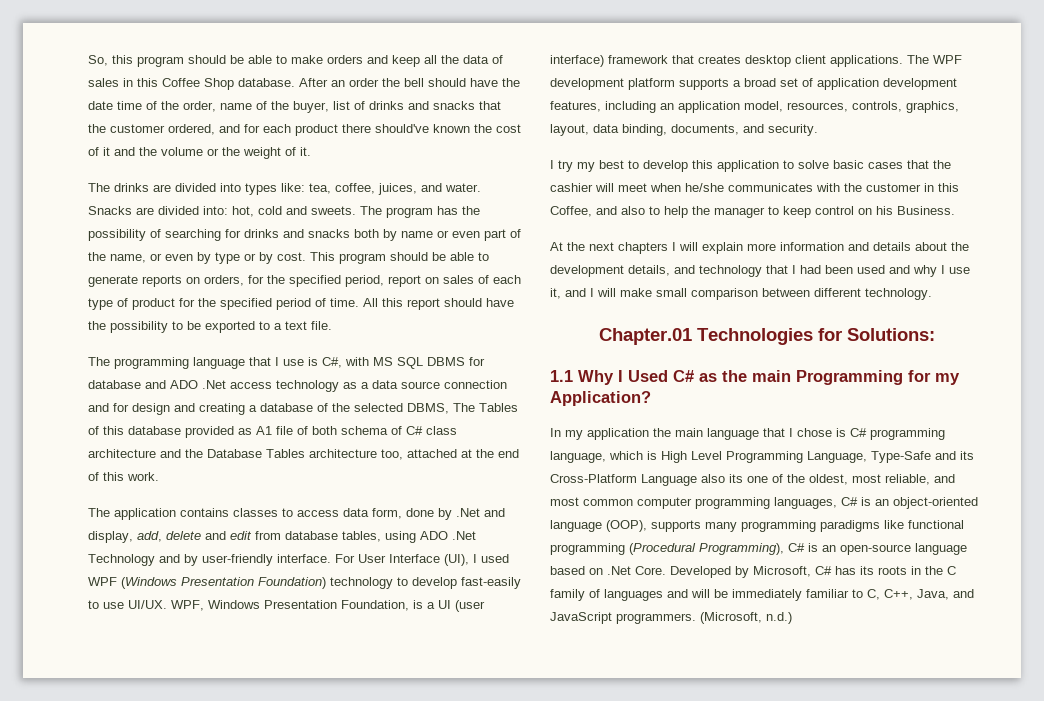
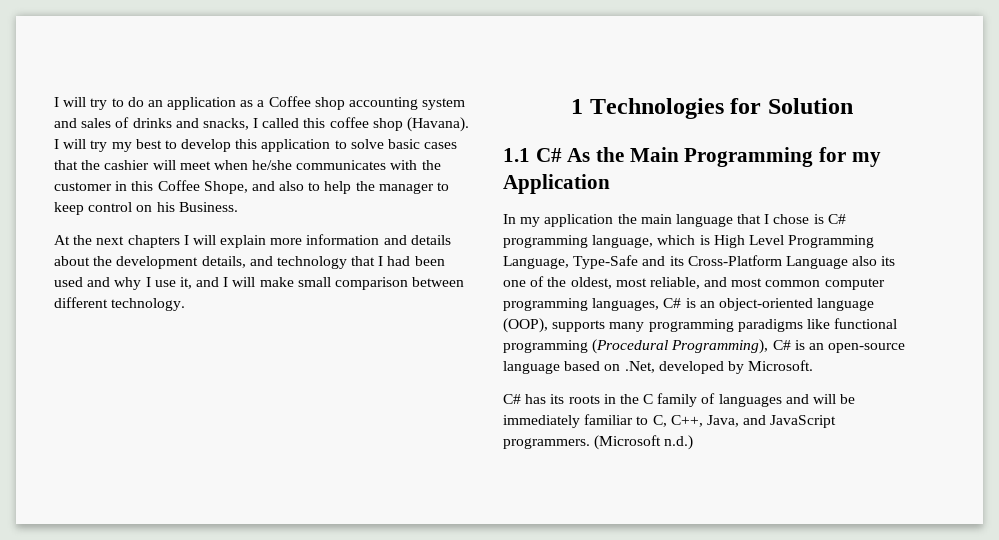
[88,55,503,67] [88,78,520,90] [88,101,501,113] [88,124,521,136] [88,147,311,159] [88,183,481,195] [88,206,480,218] [88,229,521,241] [88,252,489,264] [88,275,521,287] [88,298,514,310] [88,321,332,333] [88,357,485,369] [88,380,507,392] [88,403,518,415] [88,426,457,438] [88,449,519,460] [88,472,159,481] [88,508,505,520] [88,531,476,543] [88,554,509,566] [88,577,521,589] [88,600,485,612] [550,55,962,67] [550,78,957,90] [550,101,959,113] [550,124,818,136] [550,160,554,169] So, this program should be able to make orders and keep all the data of sales in this Coffee Shop database. After an order the bell should have the date time of the order, name of the buyer, list of drinks and snacks that the customer ordered, and for each product there should've known the cost of it and the volume or the weight of it. // The drinks are divided into types like: tea, coffee, juices, and water. Snacks are divided into: hot, cold and sweets. The program has the possibility of searching for drinks and snacks both by name or even part of the name, or even by type or by cost. This program should be able to generate reports on orders, for the specified period, report on sales of each type of product for the specified period of time. All this report should have the possibility to be exported to a text file. // The programming language that I use is C#, with MS SQL DBMS for database and ADO .Net access technology as a data source connection and for design and creating a database of the selected DBMS, The Tables of this database provided as A1 file of both schema of C# class architecture and the Database Tables architecture too, attached at the end of this work. // The application contains classes to access data form, done by .Net and display, add, delete and edit from database tables, using ADO .Net Technology and by user-friendly interface. For User Interface (UI), I used WPF (Windows Presentation Foundation) technology to develop fast-easily to use UI/UX. WPF, Windows Presentation Foundation, is a UI (user interface) framework that creates desktop client applications. The WPF development platform supports a broad set of application development features, including an application model, resources, controls, graphics, layout, data binding, documents, and security. // I -> [54,96,466,110] [54,117,470,132] [54,139,87,149] I will try to do an application as a Coffee shop accounting system and sales of drinks and snacks, I called this coffee shop (Havana). I will
[550,206,592,217] Coffee, -> [157,180,248,194] Coffee Shope,
[598,328,692,345] Chapter.01 -> [571,99,584,114] 1
[846,328,935,341] Solutions: -> [767,98,853,114] Solution
[578,370,791,385] Why I Used C# as the main -> [535,147,679,162] C# As the Main
[550,391,651,406] Application? -> [503,174,610,194] Application
[607,566,811,578] .Net Core. Developed by Microsoft, -> [624,360,814,374] .Net, developed by Microsoft. //
[700,612,762,624] (Microsoft, -> [594,435,662,450] (Microsoft

